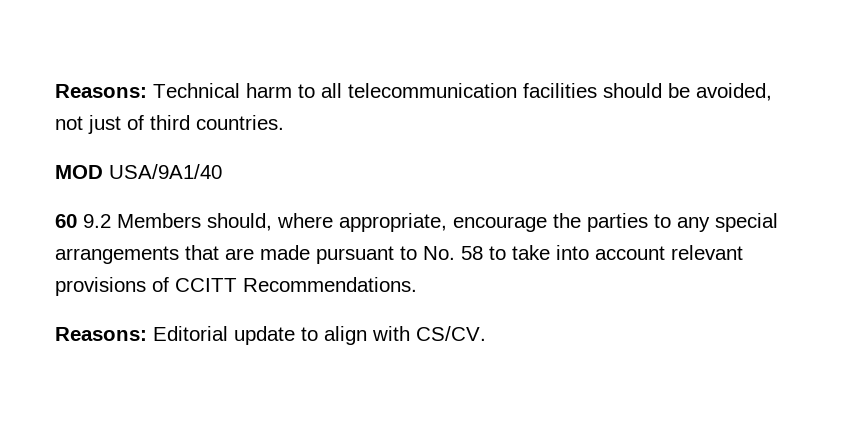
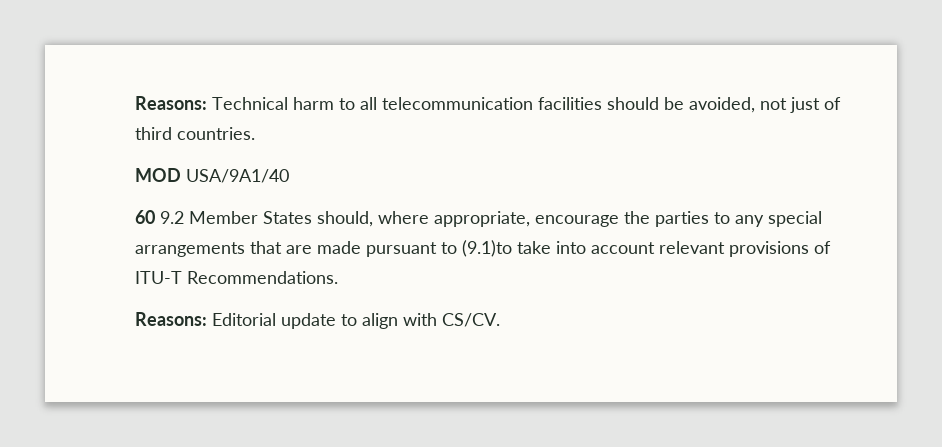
[117,213,201,228] Members -> [189,211,312,224] Member States
[423,246,506,260] No. 58 to -> [462,240,512,257] (9.1)to
[175,278,237,292] CCITT -> [135,271,182,284] ITU-T

